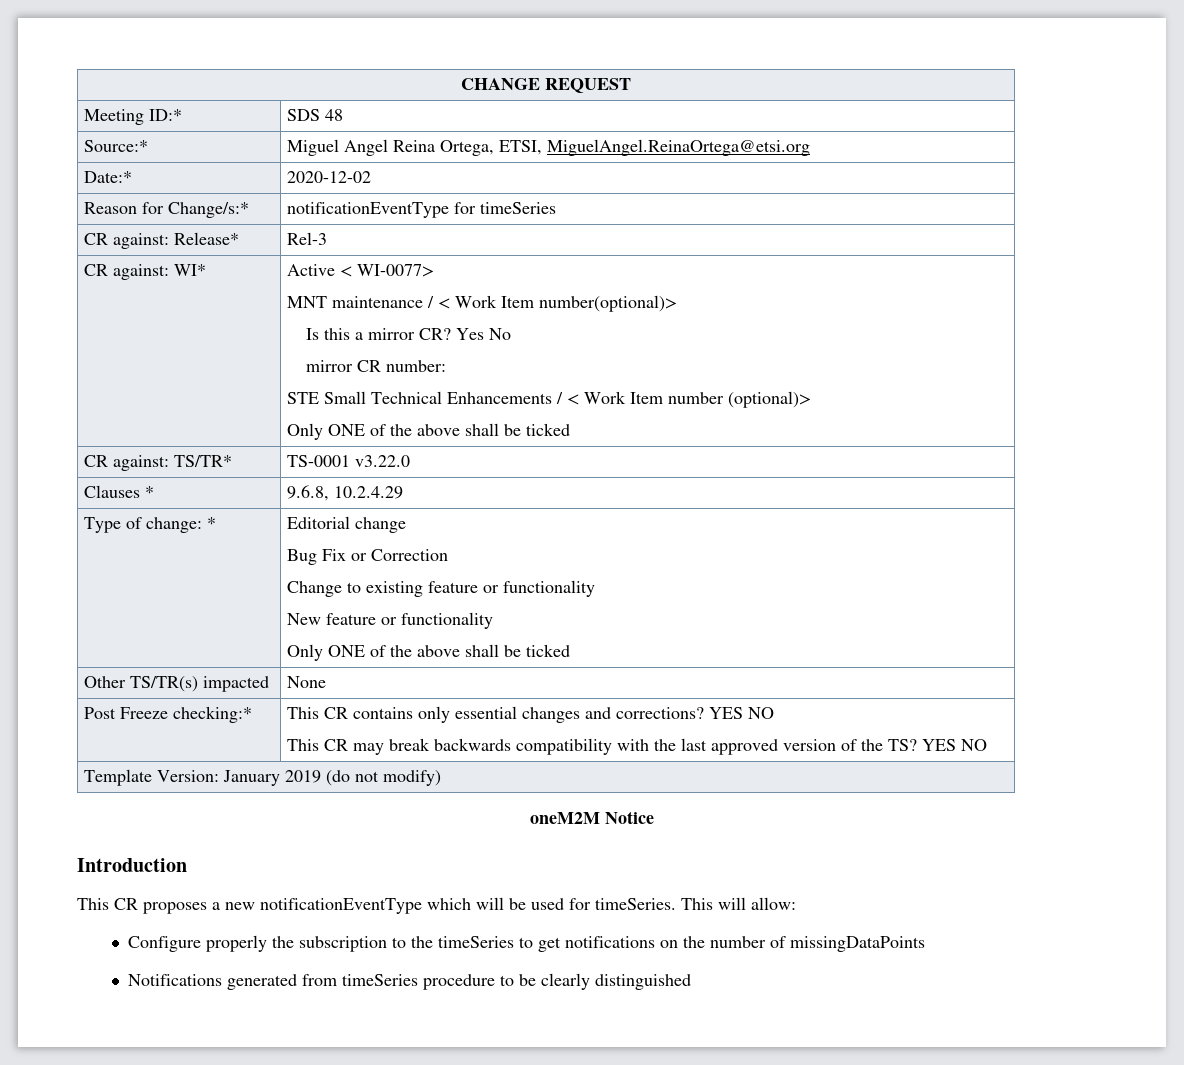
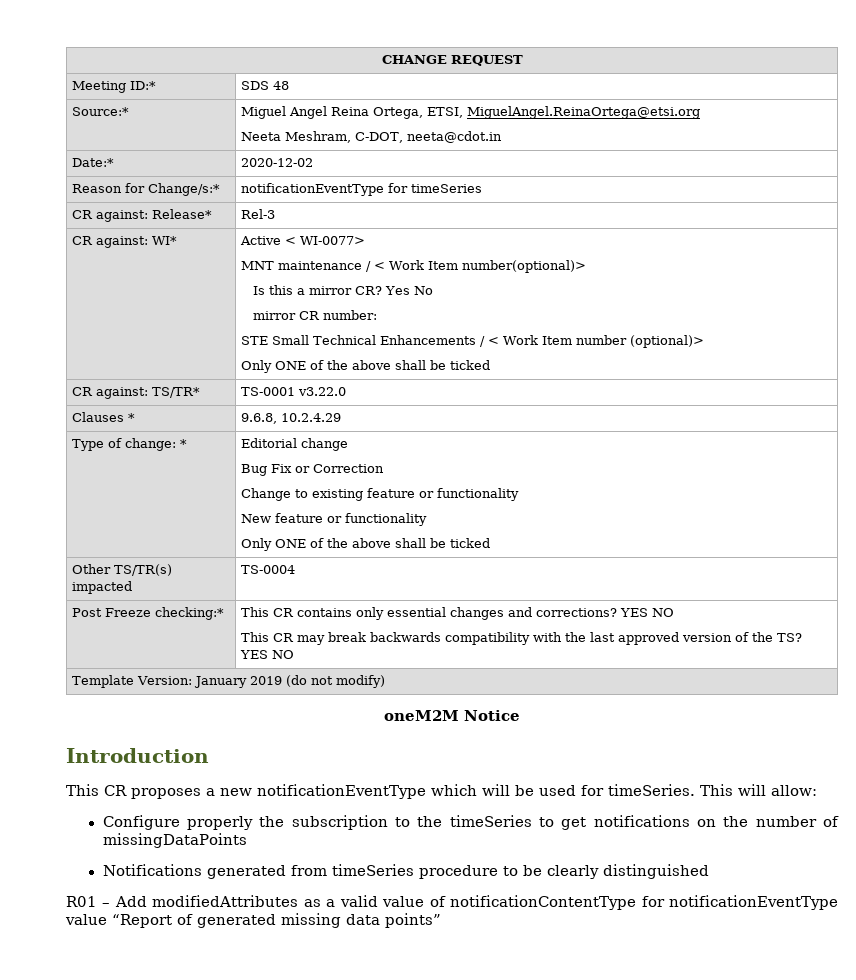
(811, 147) none -> [240,131,502,143] // Neeta Meshram, C-DOT, neeta@cdot.in
[287,676,327,688] | None -> [240,565,295,574] | TS-0004
(692, 982) none -> [66,895,838,910] [65,913,441,928] // R01 – Add modifiedAttributes as a valid value of notificationContentType for notificationEventType value “Report of generated missing data points”

